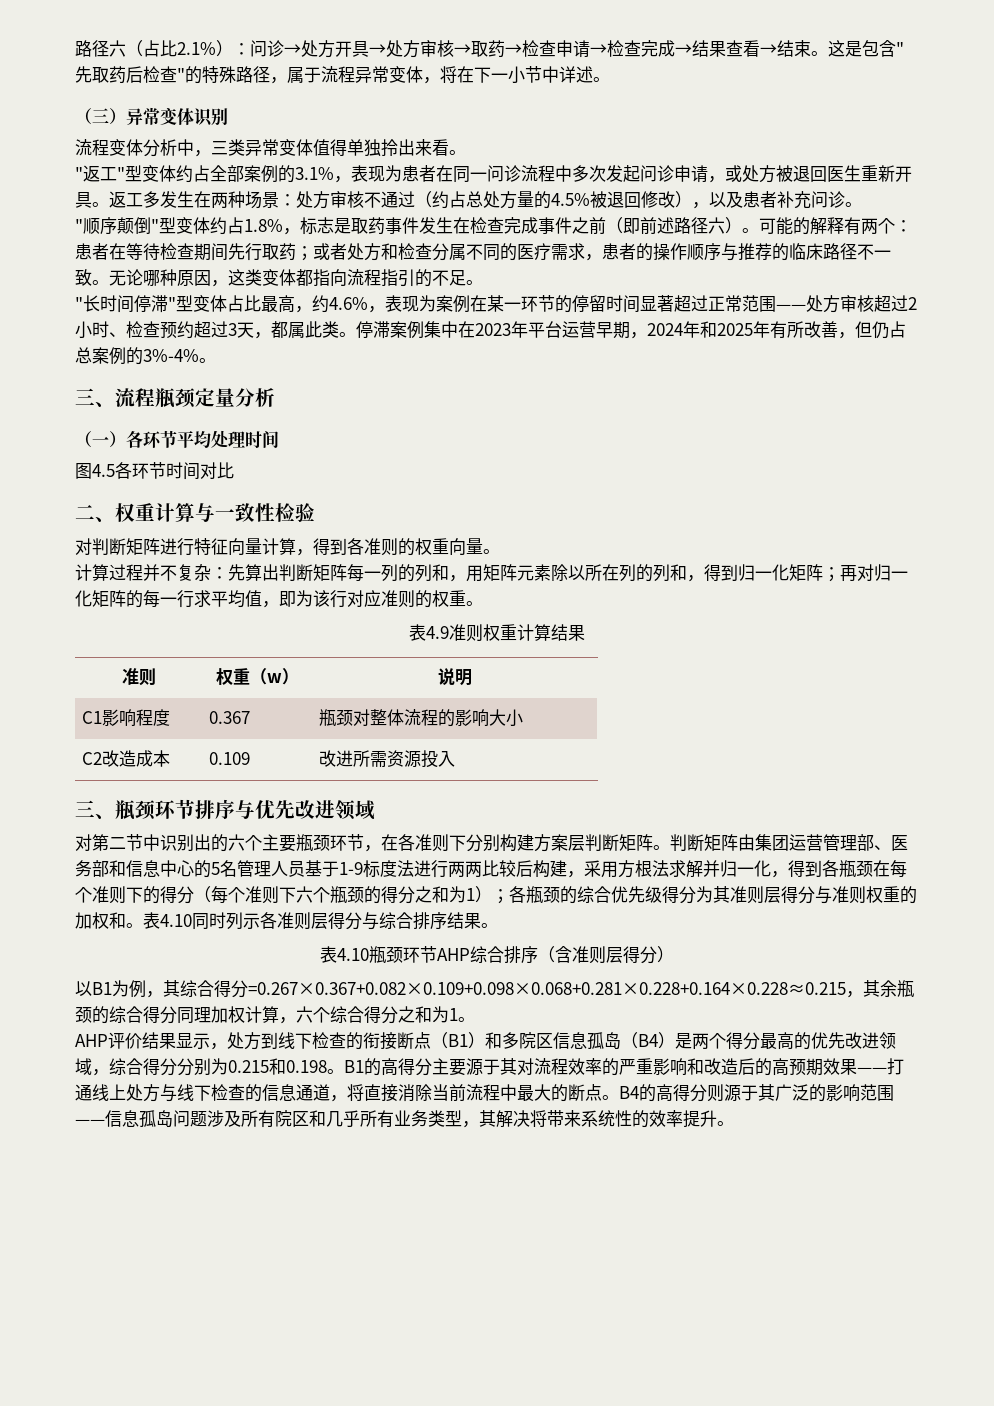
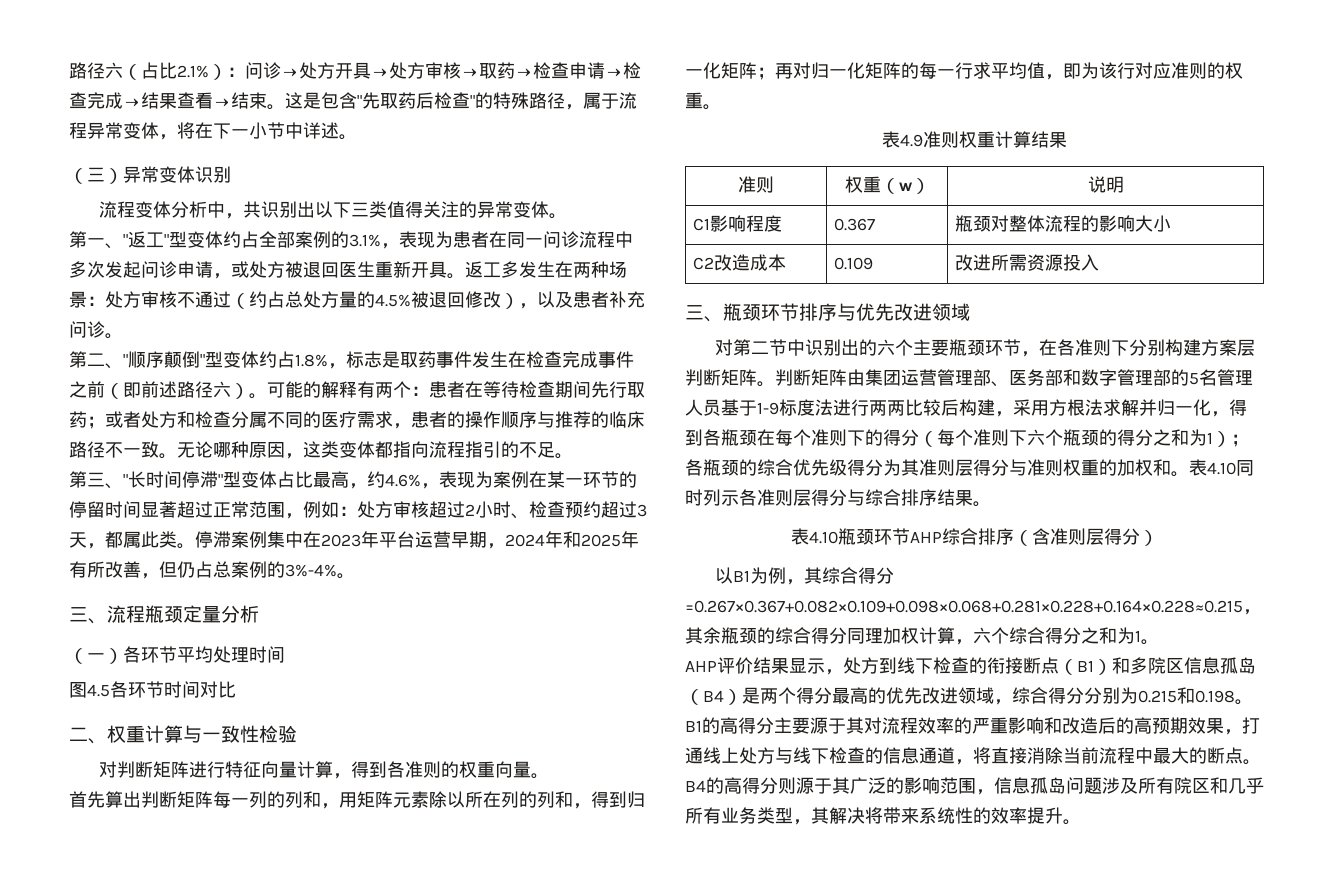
[211,139,466,157] 三类异常变体值得单独拎出来看。 // -> [243,201,568,219] [69,231,123,249] 共识别出以下三类值得关注的异常变体。 // 第一、
(862, 204) none -> [69,351,123,369] 第二、
(483, 282) none -> [69,471,123,489] 第三、
[776,304,806,310] —— -> [285,501,357,519] ，例如：
[75,564,228,581] 计算过程并不复杂： -> [69,791,87,808] 首
[126,860,194,877] 信息中心 -> [1081,369,1171,386] 数字管理部
[857,1067,887,1073] —— -> [1224,729,1242,735] ，
[75,1119,105,1125] —— -> [976,789,994,795] ，

